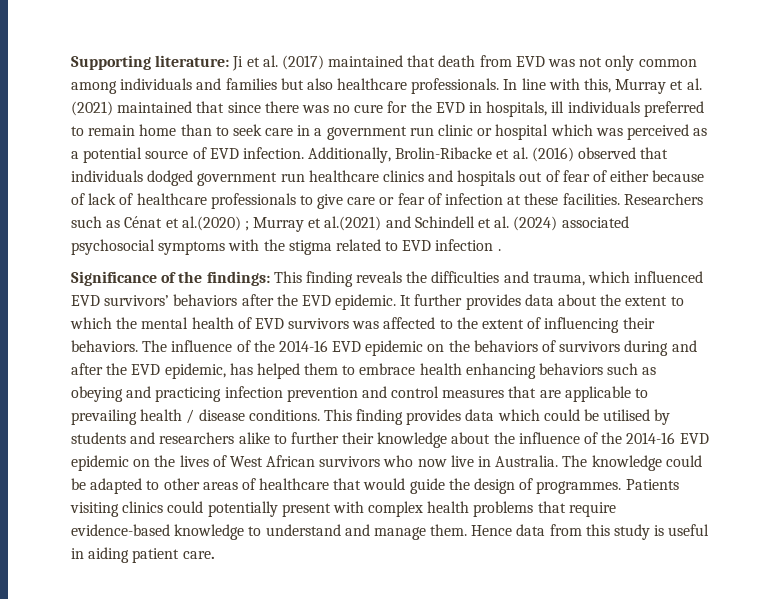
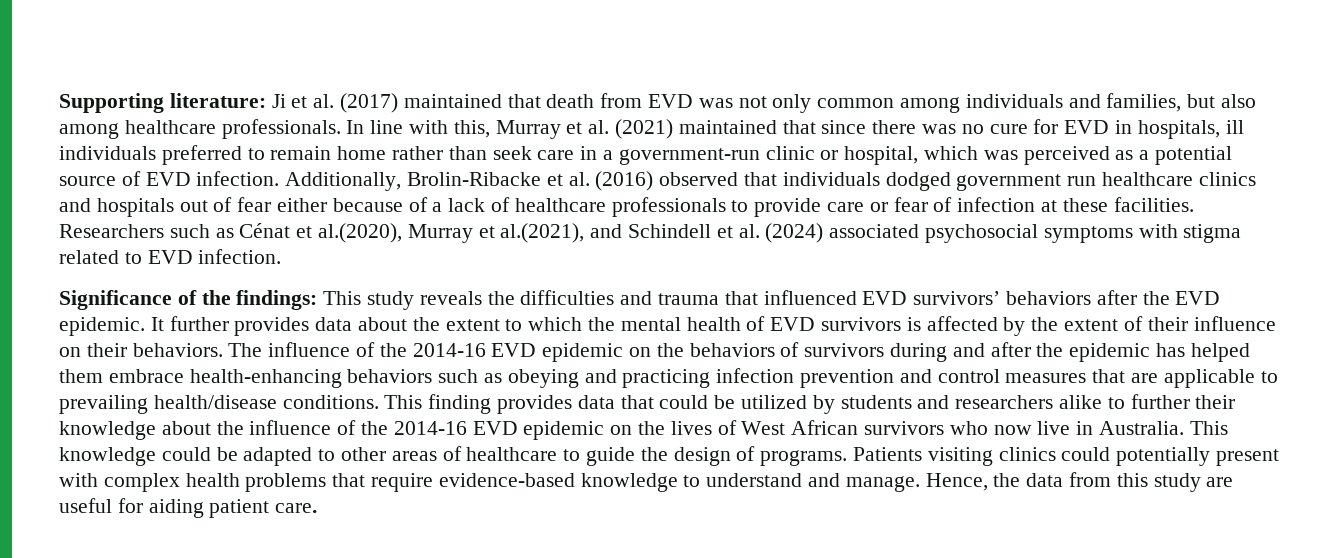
[225,78,277,90] families -> [1106,93,1182,112] families,
(333, 84) none -> [59,123,119,139] among
[410,101,432,113] the -> (1059, 126) none
[180,124,229,136] than to -> [392,146,487,160] rather than
[326,126,434,140] government run -> [618,148,760,165] government-run
[495,124,549,140] hospital -> [844,146,919,165] hospital,
[593,170,608,182] of -> (272, 204) none
(85, 199) none -> [432,202,443,212] a
[317,194,344,209] give -> [754,198,822,217] provide
[181,216,382,232] al.(2020) ; Murray et al.(2021) -> [318,223,585,243] al.(2020), Murray et al.(2021),
[263,239,285,251] the -> (1178, 231) none
[435,239,501,251] infection . -> [198,249,282,264] infection.
[305,271,353,287] finding -> [367,291,415,310] study
[532,271,631,286] trauma, which -> [658,291,758,305] trauma that
[352,317,620,333] was affected to the extent of influencing -> [906,316,1276,336] [59,347,81,357] is affected by the extent of their influence on
[131,363,226,379] EVD epidemic, -> [1069,343,1151,362] epidemic
[342,363,536,379] to embrace health enhancing -> [108,369,342,388] embrace health-enhancing
[140,409,245,424] health / disease -> [153,395,277,409] health/disease
[497,409,651,421] which could be utilised -> [620,395,808,409] that could be utilized
[562,455,588,467] The -> [1189,421,1228,435] This
[333,478,406,490] that would -> [563,449,581,461] to
[536,481,622,494] programmes. -> [760,450,848,466] programs.
[373,524,513,540] manage them. Hence -> [845,473,1021,492] manage. Hence, the
[654,524,710,536] [71,548,84,559] is useful in -> [1206,477,1234,487] [59,498,143,513] are useful for

